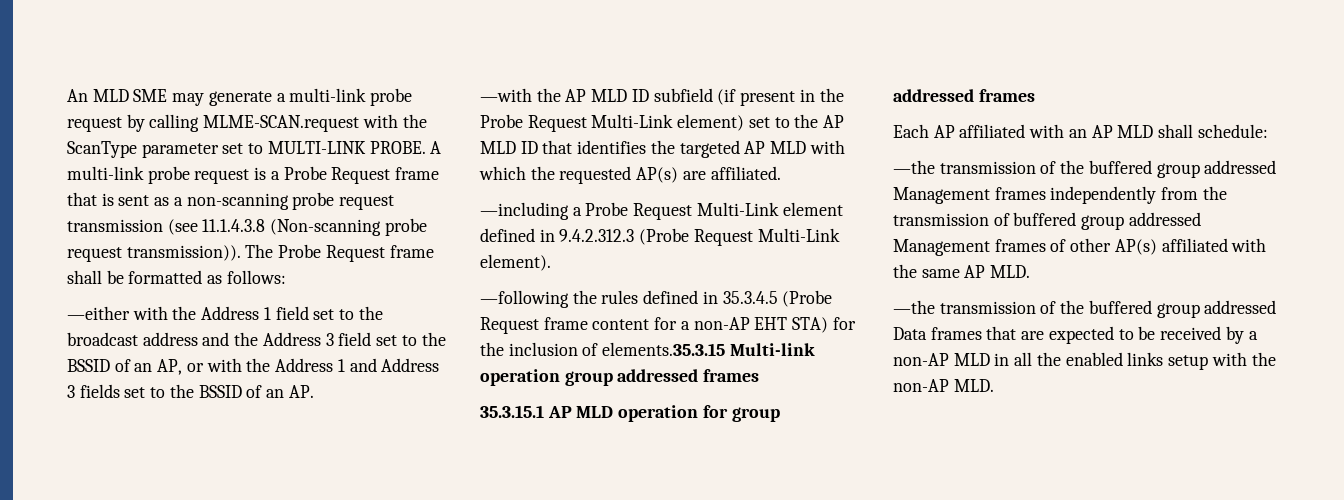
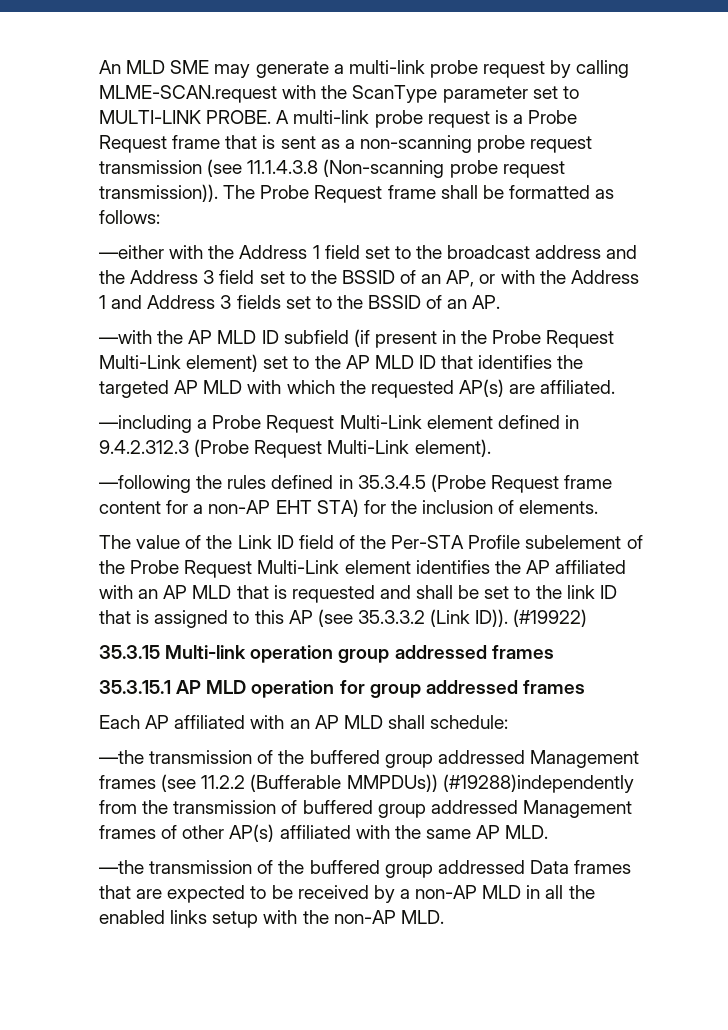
[602,342,726,356] elements.35.3.15 -> [519,500,599,514] [99,535,643,549] [99,560,627,578] [99,585,617,603] [99,609,588,628] [99,645,160,659] elements. // The value of the Link ID field of the Per-STA Profile subelement of the Probe Request Multi-Link element identifies the AP affiliated with an AP MLD that is requested and shall be set to the link ID that is assigned to this AP (see 35.3.3.2 (Link ID)). (#19922) // 35.3.15
[1050,186,1157,204] independently -> [161,774,634,793] (see 11.2.2 (Bufferable MMPDUs)) (#19288)independently

